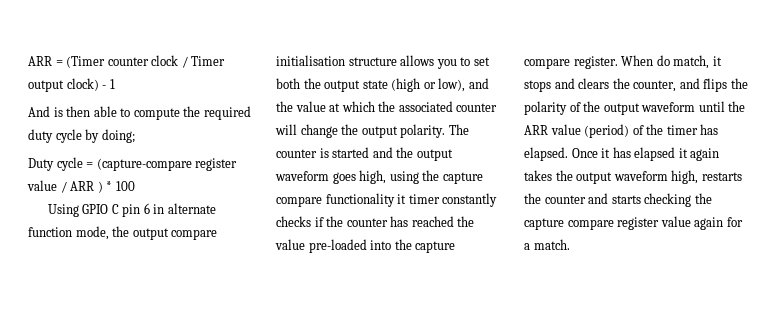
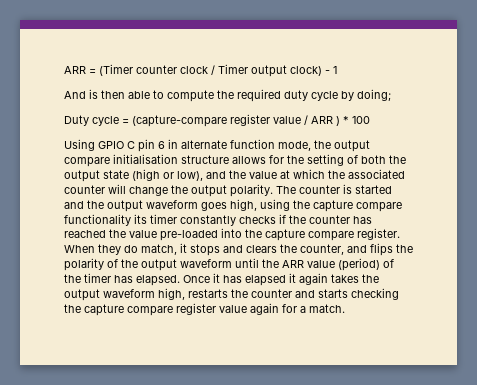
[436,57,490,69] you to set -> [269,154,358,166] for the setting of
[397,194,407,204] it -> [134,214,147,224] its
(654, 60) none -> [98,244,121,255] they

